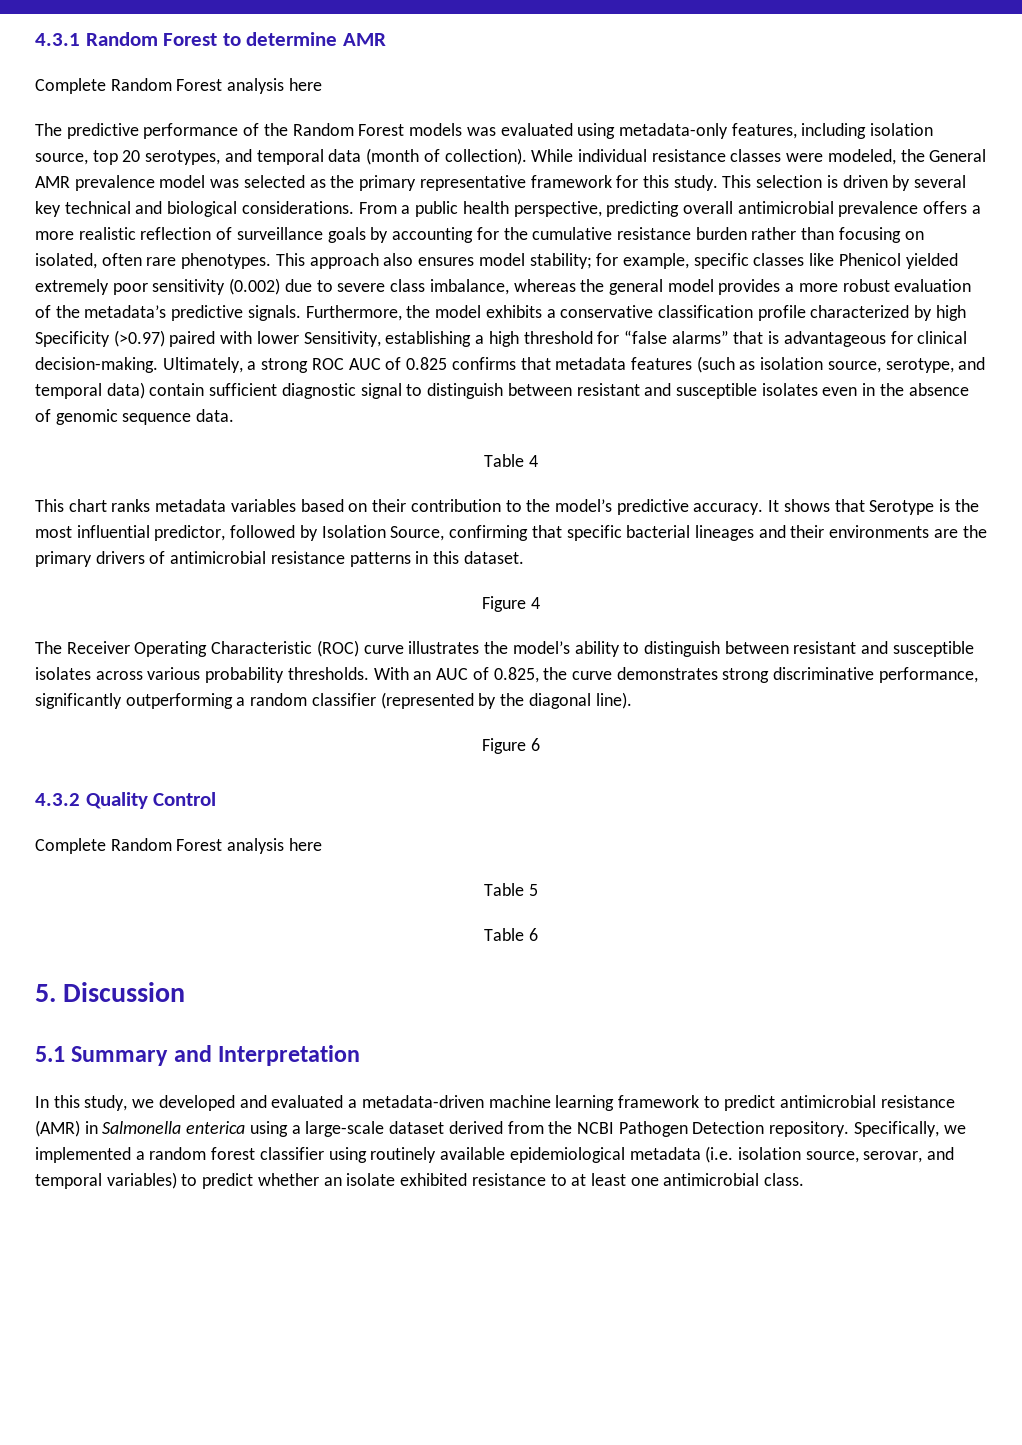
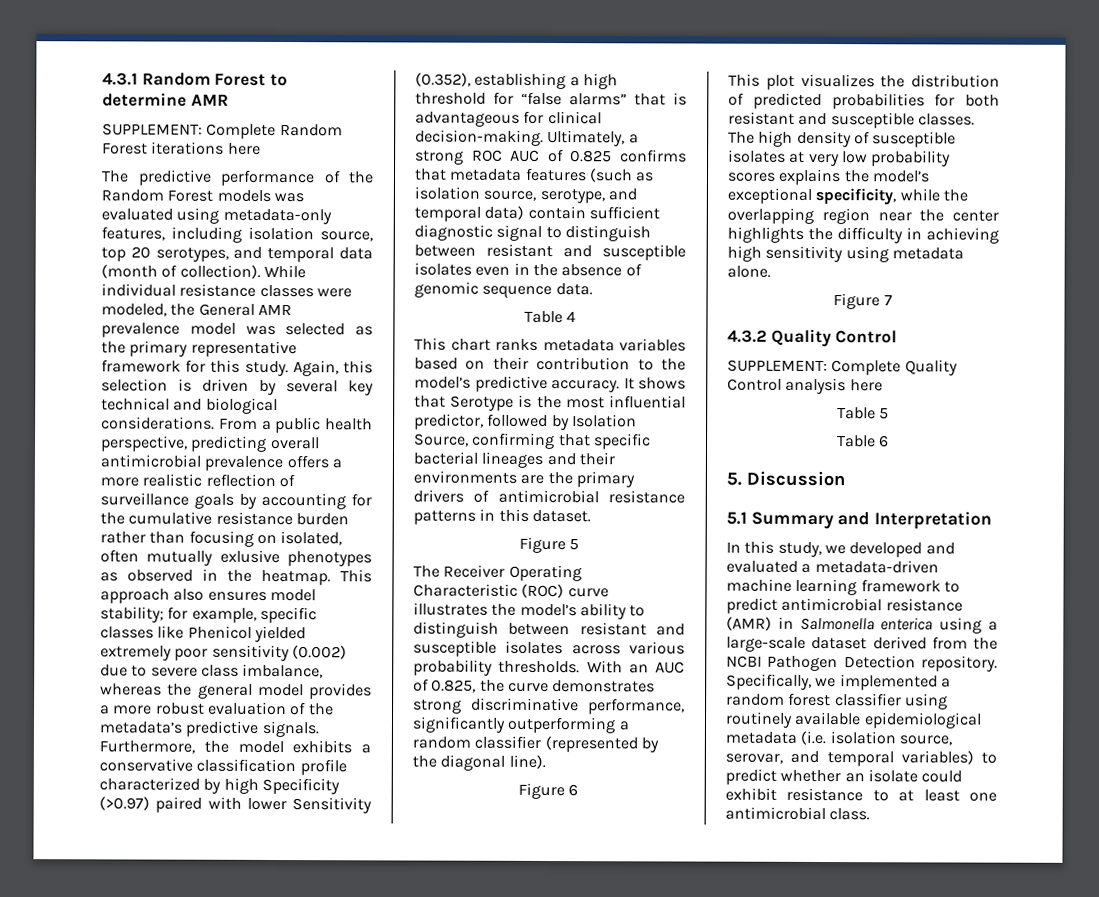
[35,78,285,94] Complete Random Forest analysis -> [102,123,343,139] [102,141,225,155] SUPPLEMENT: Complete Random Forest iterations
[722,175,752,188] This -> [292,360,373,377] Again, this
[146,253,272,269] rare phenotypes. -> [146,549,372,567] [100,568,331,586] mutually exlusive phenotypes as observed in the heatmap.
[303,331,381,347] Sensitivity, -> [292,797,372,814] [415,72,471,87] Sensitivity (0.352),
[530,597,540,609] 4 -> [569,538,580,551] 5
(540, 744) none -> [728,73,1000,90] [728,92,1000,110] [728,111,975,129] [728,130,957,148] [728,149,952,167] [727,168,930,186] [727,187,968,206] [727,207,999,225] [727,226,999,244] [727,245,964,263] [727,265,771,278] [833,293,893,310] // This plot visualizes the distribution of predicted probabilities for both resistant and susceptible classes. The high density of susceptible isolates at very low probability scores explains the model’s exceptional specificity, while the overlapping region near the center highlights the difficulty in achieving high sensitivity using metadata alone. // Figure 7
[35,838,223,854] Complete Random Forest -> [727,359,958,376] [727,378,782,391] SUPPLEMENT: Complete Quality Control
[400,1173,468,1186] exhibited -> [921,770,963,783] [725,787,777,801] could exhibit

